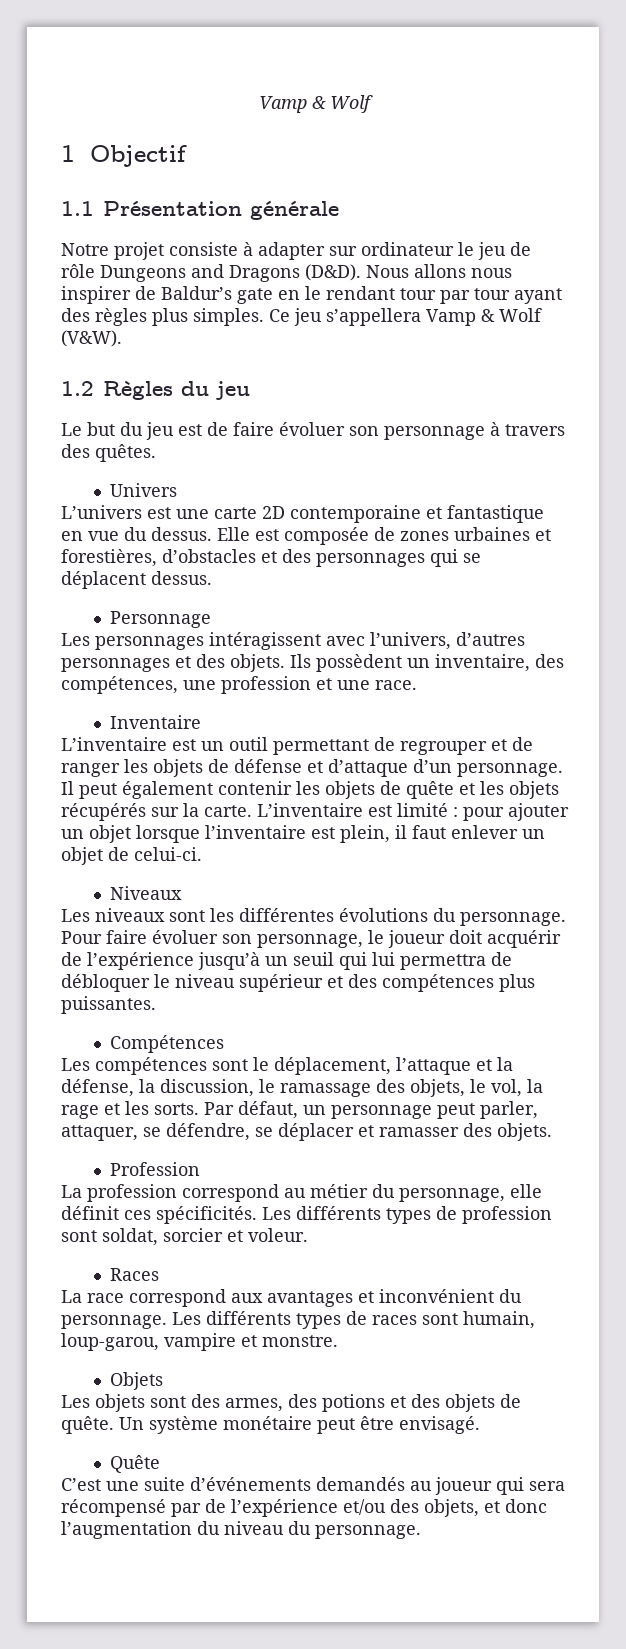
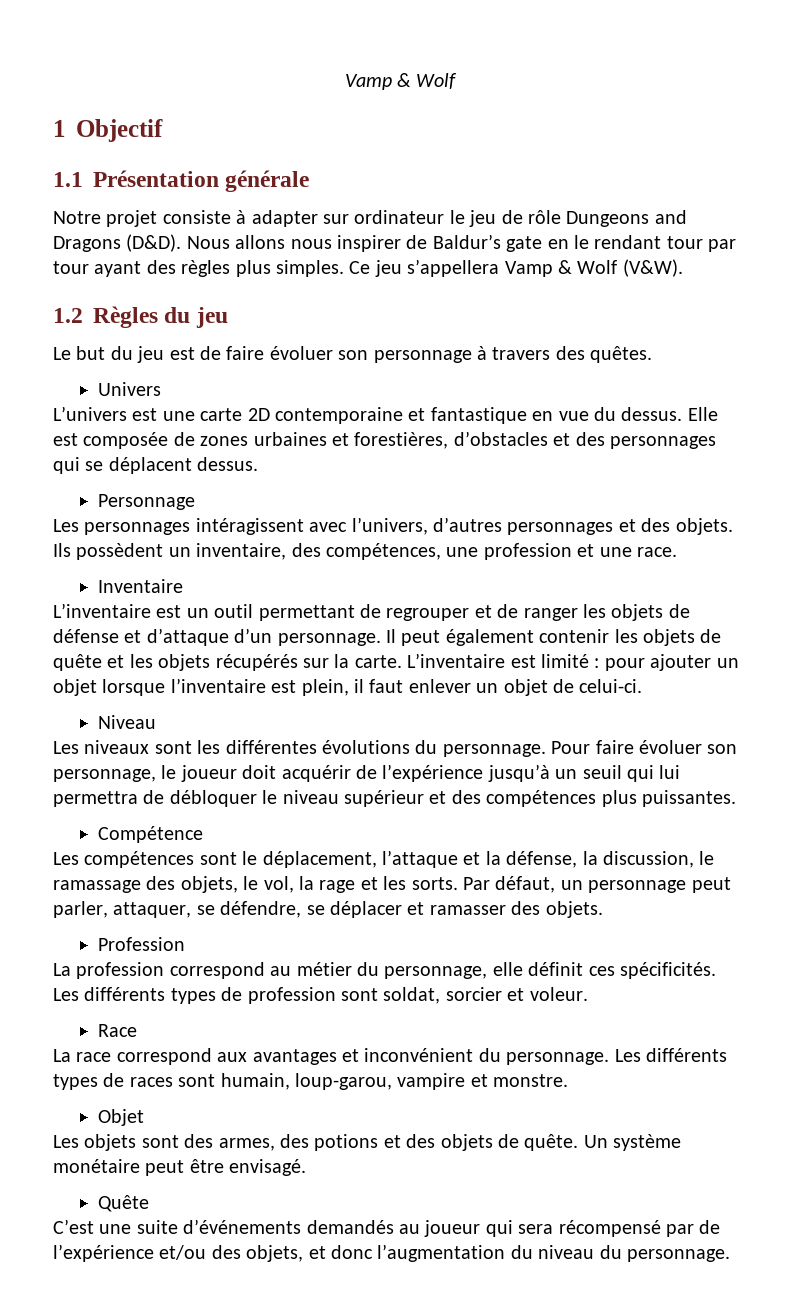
[109,886,182,900] Niveaux -> [98,715,157,729] Niveau
[109,1035,224,1053] Compétences -> [98,826,204,843] Compétence
[109,1268,159,1281] Races -> [98,1024,138,1037] Race
[109,1372,163,1390] Objets -> [98,1109,145,1126] Objet

